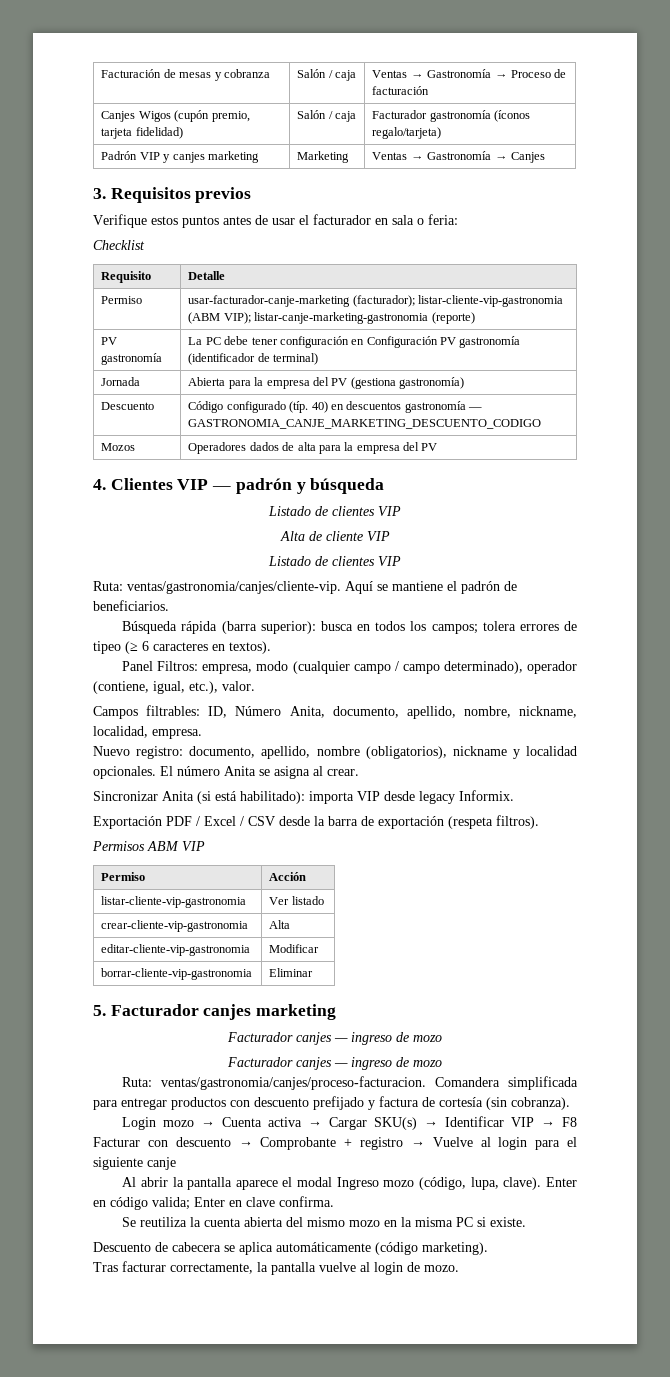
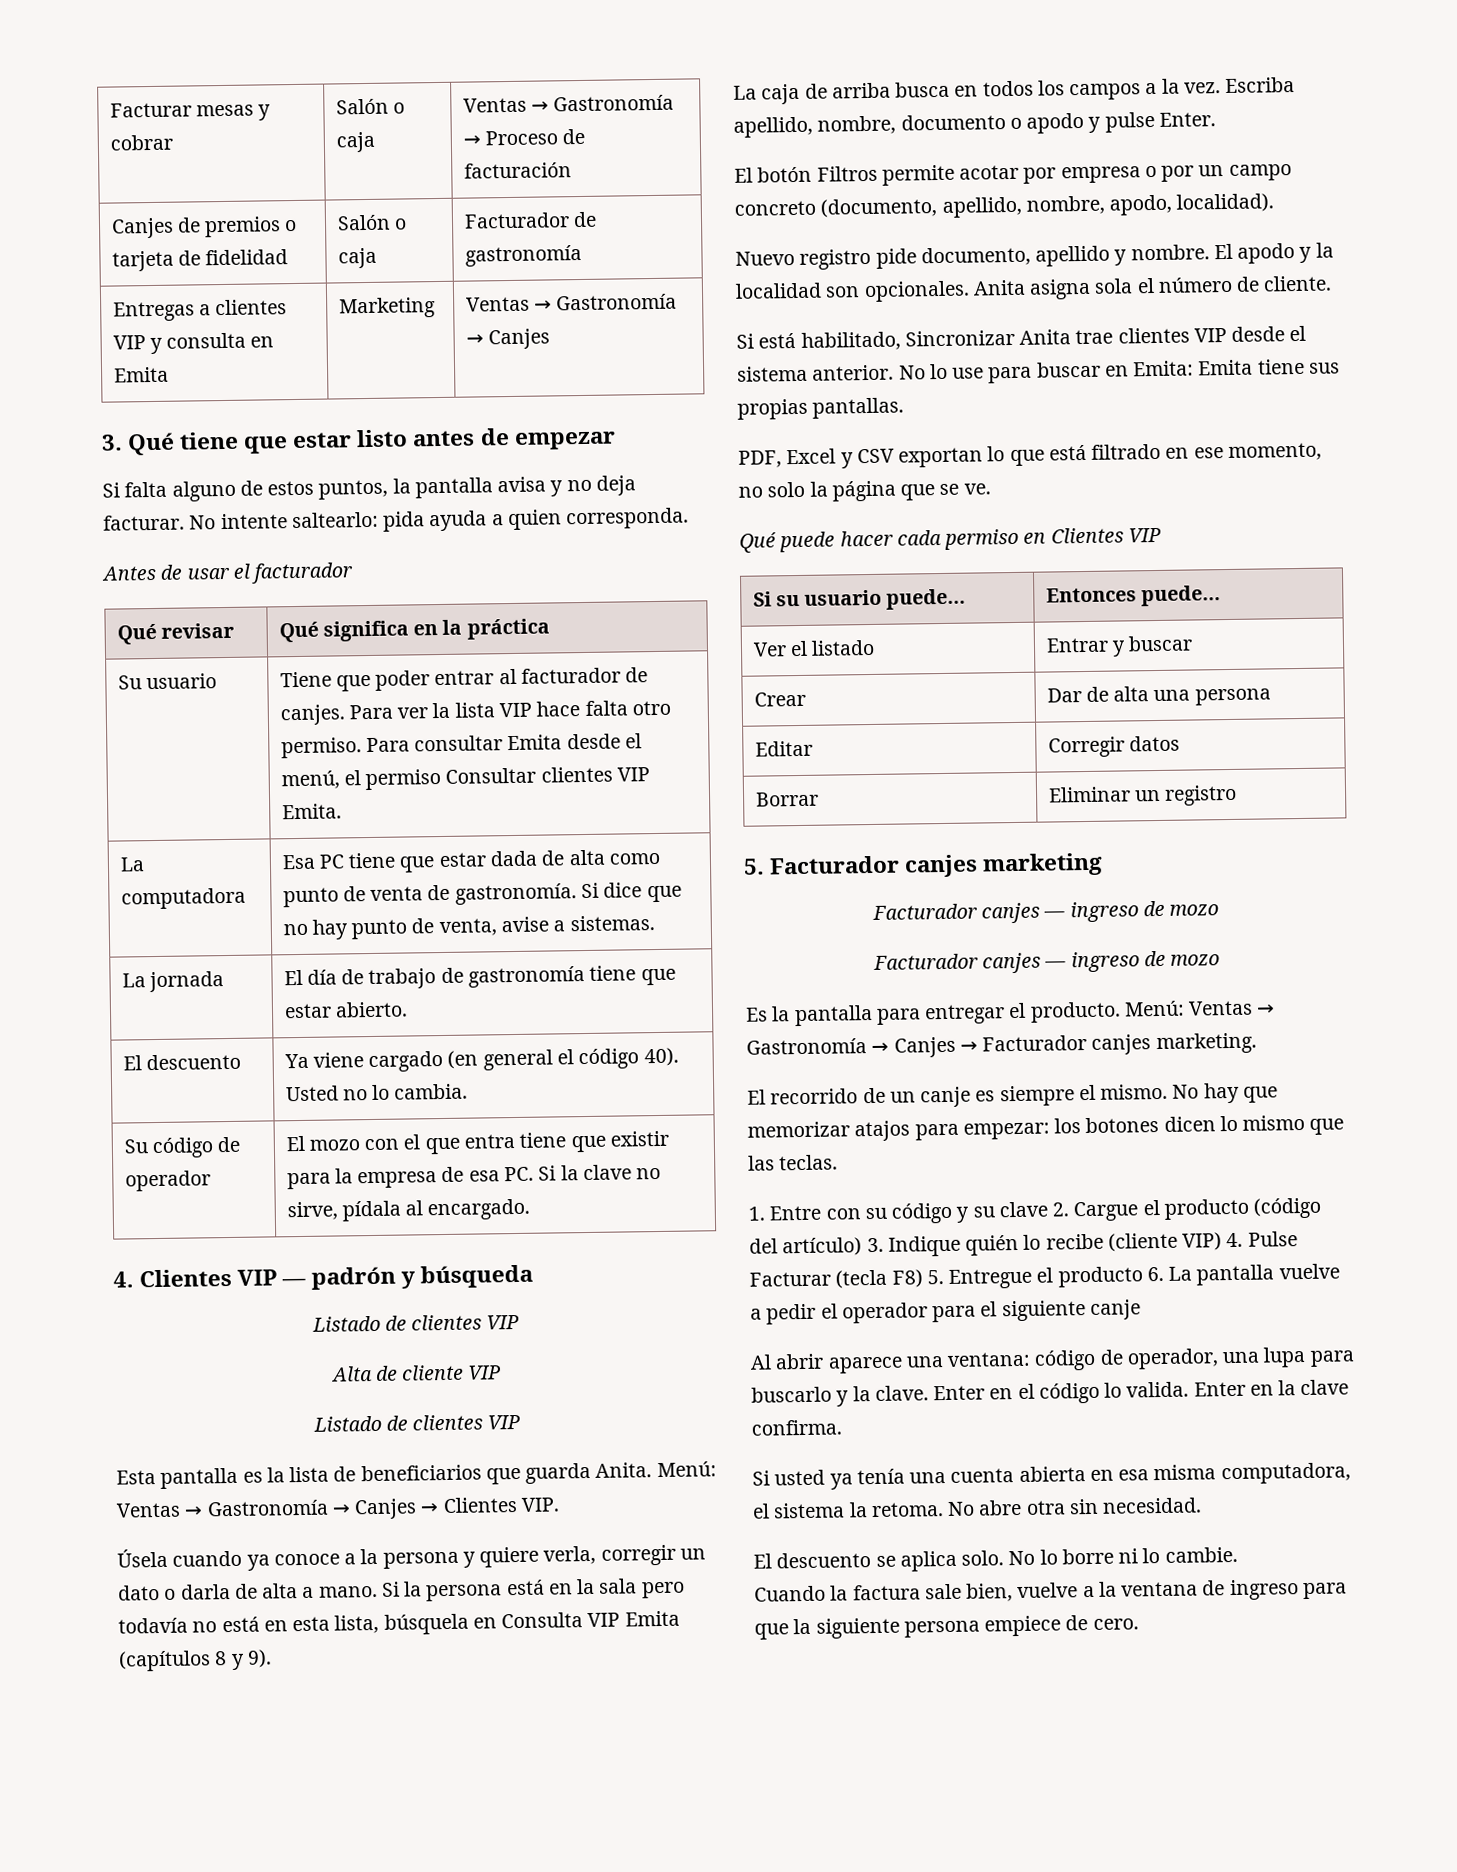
[101,69,176,78] Facturación de -> [109,102,192,118] Facturar
[223,69,270,78] [297,69,333,78] cobranza | Salón / -> [109,134,173,151] [335,98,405,115] cobrar | Salón o
[138,110,250,122] [101,127,183,139] [297,110,333,119] Wigos (cupón premio, tarjeta fidelidad) | Salón / -> [176,216,298,238] [111,249,289,272] [336,214,407,231] de premios o tarjeta de fidelidad | Salón o
[429,110,531,122] [372,127,442,139] [101,151,259,163] gastronomía (íconos regalo/tarjeta) // Padrón VIP y canjes marketing -> [572,211,597,228] [464,244,582,267] [112,299,288,322] [112,332,275,355] [113,366,169,383] de gastronomía // Entregas a clientes VIP y consulta en Emita
[110,187,252,203] [93,214,458,228] [93,240,145,250] [101,271,152,283] [188,271,226,280] [101,296,143,304] [188,295,564,307] [188,312,475,324] [101,337,118,345] [101,353,163,365] [188,336,521,348] [188,353,319,365] [101,377,141,386] [188,377,464,389] [101,402,155,410] [188,401,482,413] [188,419,542,429] [101,443,136,451] [188,442,438,454] Requisitos previos // Verifique estos puntos antes de usar el facturador en sala o feria: // Checklist // Requisito | Detalle // Permiso | usar-facturador-canje-marketing (facturador); listar-cliente-vip-gastronomia (ABM VIP); listar-canje-marketing-gastronomia (reporte) // PV gastronomía | La PC debe tener configuración en Configuración PV gastronomía (identificador de terminal) // Jornada | Abierta para la empresa del PV (gestiona gastronomía) // Descuento | Código configurado (típ. 40) en descuentos gastronomía — GASTRONOMIA_CANJE_MARKETING_DESCUENTO_CODIGO // Mozos | Operadores dados de alta para la empresa del PV -> [127,428,616,456] [102,475,636,502] [103,507,690,532] [101,562,355,584] [116,622,234,645] [278,618,550,643] [117,673,217,690] [279,667,649,692] [279,700,671,726] [280,733,643,759] [280,766,651,791] [281,803,342,820] [119,857,145,872] [120,887,246,910] [281,849,660,873] [282,882,682,908] [282,915,655,940] [121,971,224,993] [283,965,676,990] [283,1001,408,1019] [122,1053,241,1071] [283,1047,679,1073] [285,1083,469,1102] [123,1136,241,1159] [124,1170,211,1192] [285,1130,669,1155] [286,1164,662,1190] [286,1198,531,1222] Qué tiene que estar listo antes de empezar // Si falta alguno de estos puntos, la pantalla avisa y no deja facturar. No intente saltearlo: pida ayuda a quien corresponda. // Antes de usar el facturador // Qué revisar | Qué significa en la práctica // Su usuario | Tiene que poder entrar al facturador de canjes. Para ver la lista VIP hace falta otro permiso. Para consultar Emita desde el menú, el permiso Consultar clientes VIP Emita. // La computadora | Esa PC tiene que estar dada de alta como punto de venta de gastronomía. Si dice que no hay punto de venta, avise a sistemas. // La jornada | El día de trabajo de gastronomía tiene que estar abierto. // El descuento | Ya viene cargado (en general el código 40). Usted no lo cambia. // Su código de operador | El mozo con el que entra tiene que existir para la empresa de esa PC. Si la clave no sirve, pídala al encargado.
[93,581,517,594] [93,600,169,611] [122,621,577,634] [93,641,271,654] [122,661,577,674] [93,681,255,694] [93,705,577,719] [93,726,202,739] [93,746,577,759] [93,766,359,779] [93,790,514,804] [93,815,539,829] [92,841,205,851] [101,872,146,881] [269,872,307,881] [101,896,247,908] [269,896,324,905] [101,920,249,932] [269,920,291,929] [101,944,251,956] [269,944,320,953] [101,968,253,980] Ruta: ventas/gastronomia/canjes/cliente-vip. Aquí se mantiene el padrón de beneficiarios. // Búsqueda rápida (barra superior): busca en todos los campos; tolera errores de tipeo (≥ 6 caracteres en textos). // Panel Filtros: empresa, modo (cualquier campo / campo determinado), operador (contiene, igual, etc.), valor. // Campos filtrables: ID, Número Anita, documento, apellido, nombre, nickname, localidad, empresa. // Nuevo registro: documento, apellido, nombre (obligatorios), nickname y localidad opcionales. El número Anita se asigna al crear. // Sincronizar Anita (si está habilitado): importa VIP desde legacy Informix. // Exportación PDF / Excel / CSV desde la barra de exportación (respeta filtros). // Permisos ABM VIP // Permiso | Acción // listar-cliente-vip-gastronomia | Ver listado // crear-cliente-vip-gastronomia | Alta // editar-cliente-vip-gastronomia | Modificar // borrar-cliente-vip-gastronomia -> [116,1461,717,1489] [116,1497,560,1520] [117,1544,706,1571] [118,1578,685,1602] [118,1610,680,1635] [118,1649,272,1672] [733,77,1296,105] [733,111,1216,138] [734,164,1292,186] [734,193,1275,218] [735,242,1334,270] [735,275,1333,303] [736,325,1307,351] [737,358,1340,384] [737,397,905,420] [738,442,1322,469] [738,480,991,502] [739,527,1161,553] [752,588,967,610] [1045,585,1221,607] [752,639,876,657] [1045,635,1194,657] [753,691,806,707] [1046,686,1271,706] [754,740,813,757] [1047,735,1180,758] [755,791,819,807] Esta pantalla es la lista de beneficiarios que guarda Anita. Menú: Ventas → Gastronomía → Canjes → Clientes VIP. // Úsela cuando ya conoce a la persona y quiere verla, corregir un dato o darla de alta a mano. Si la persona está en la sala pero todavía no está en esta lista, búsquela en Consulta VIP Emita (capítulos 8 y 9). // La caja de arriba busca en todos los campos a la vez. Escriba apellido, nombre, documento o apodo y pulse Enter. // El botón Filtros permite acotar por empresa o por un campo concreto (documento, apellido, nombre, apodo, localidad). // Nuevo registro pide documento, apellido y nombre. El apodo y la localidad son opcionales. Anita asigna sola el número de cliente. // Si está habilitado, Sincronizar Anita trae clientes VIP desde el sistema anterior. No lo use para buscar en Emita: Emita tiene sus propias pantallas. // PDF, Excel y CSV exportan lo que está filtrado en ese momento, no solo la página que se ve. // Qué puede hacer cada permiso en Clientes VIP // Si su usuario puede… | Entonces puede… // Ver el listado | Entrar y buscar // Crear | Dar de alta una persona // Editar | Corregir datos // Borrar
(314, 972) none -> [1134,784,1238,806] un registro
[122,1076,578,1090] [93,1096,570,1110] [122,1116,577,1130] [93,1137,528,1150] Ruta: ventas/gastronomia/canjes/proceso-facturacion. Comandera simplificada para entregar productos con descuento prefijado y factura de cortesía (sin cobranza). // Login mozo → Cuenta activa → Cargar SKU(s) → Identificar VIP → F8 Facturar con descuento → Comprobante + registro → Vuelve al login -> [746,1000,1276,1027] [746,1032,1257,1058] [747,1082,1278,1108] [747,1114,1345,1142] [748,1154,839,1171] [748,1197,1322,1224] [749,1231,1298,1257] [749,1263,1340,1289] [750,1302,928,1325] Es la pantalla para entregar el producto. Menú: Ventas → Gastronomía → Canjes → Facturador canjes marketing. // El recorrido de un canje es siempre el mismo. No hay que memorizar atajos para empezar: los botones dicen lo mismo que las teclas. // 1. Entre con su código y su clave 2. Cargue el producto (código del artículo) 3. Indique quién lo recibe (cliente VIP) 4. Pulse Facturar (tecla F8) 5. Entregue el producto 6. La pantalla vuelve a pedir el operador
[172,1177,577,1190] [93,1197,242,1210] la pantalla aparece el modal Ingreso mozo (código, lupa, clave). Enter en código valida; Enter en -> [827,1346,1355,1374] [751,1380,1297,1407] aparece una ventana: código de operador, una lupa para buscarlo y la clave. Enter en el código lo valida. Enter en la
[122,1217,527,1227] [93,1242,488,1255] [93,1261,459,1275] Se reutiliza la cuenta abierta del mismo mozo en la misma PC si existe. // Descuento de cabecera se aplica automáticamente (código marketing). // Tras facturar correctamente, la pantalla vuelve al login de mozo. -> [752,1462,1351,1490] [752,1497,1203,1519] [753,1546,1238,1572] [754,1579,1347,1602] [754,1615,1139,1640] Si usted ya tenía una cuenta abierta en esa misma computadora, el sistema la retoma. No abre otra sin necesidad. // El descuento se aplica solo. No lo borre ni lo cambie. // Cuando la factura sale bien, vuelve a la ventana de ingreso para que la siguiente persona empiece de cero.

